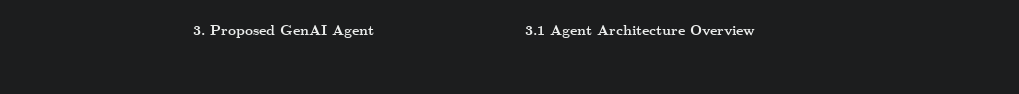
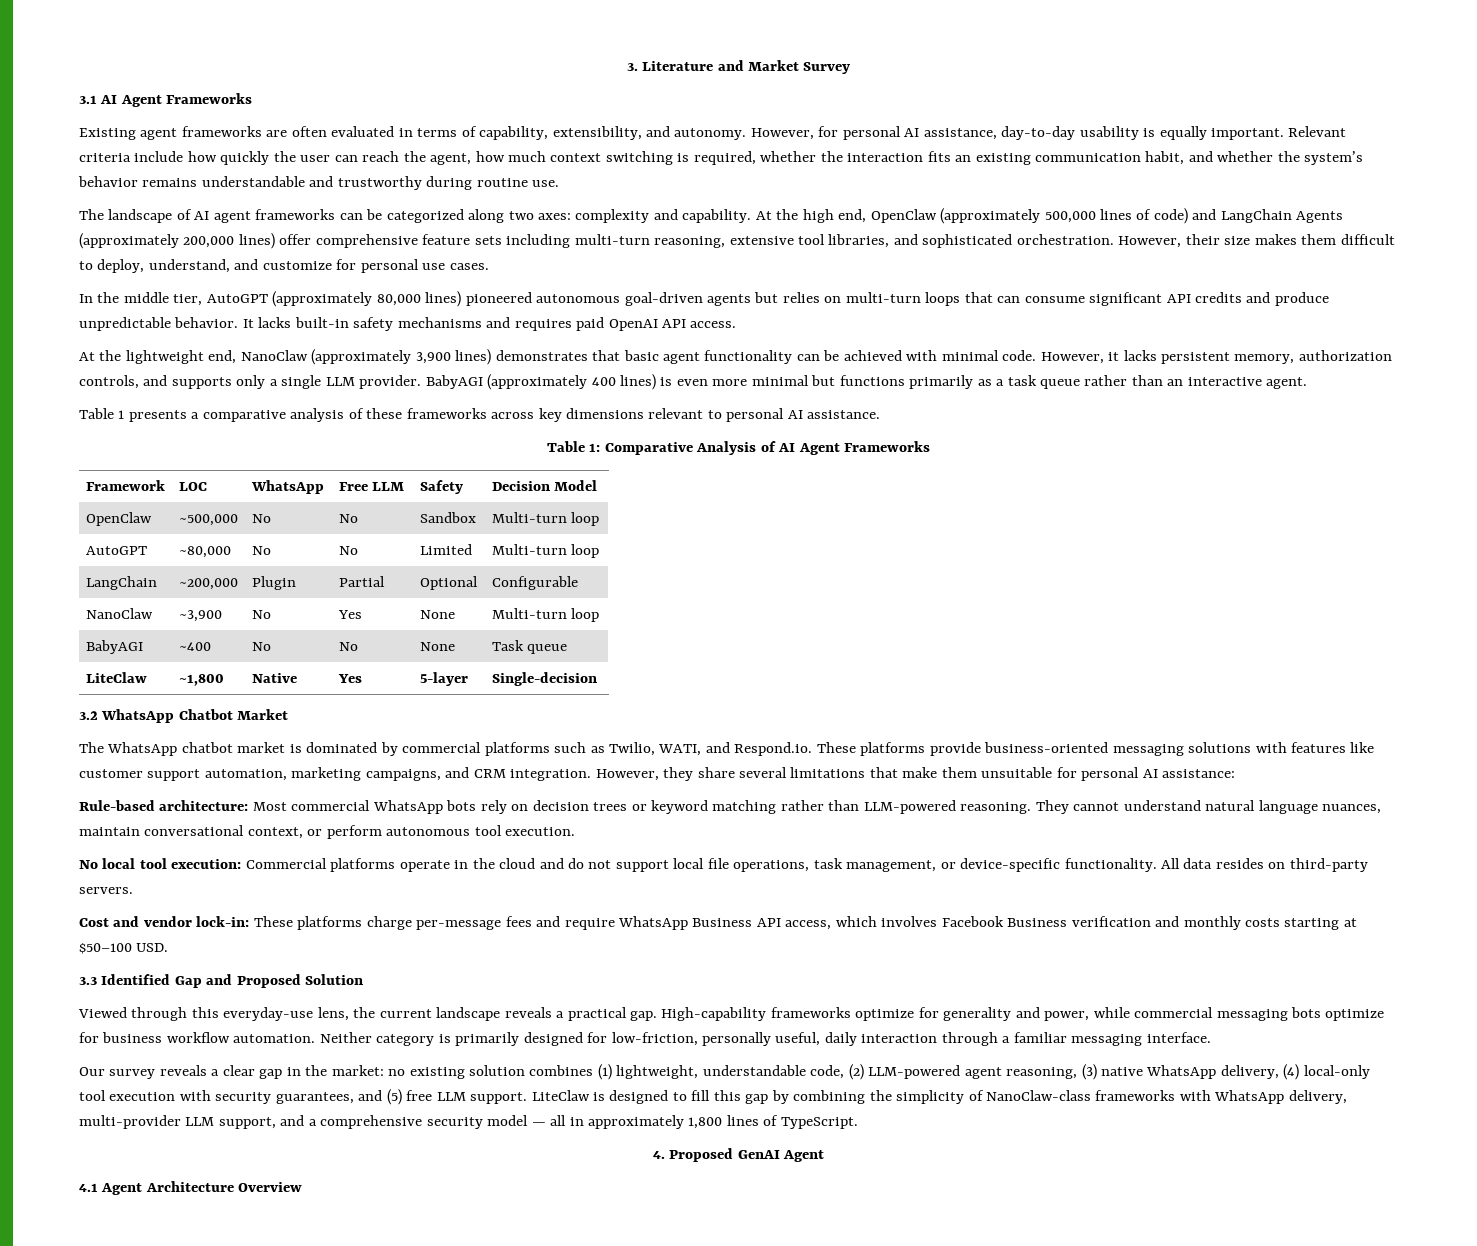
(205, 30) none -> [642,60,851,74] [79,93,253,107] [79,126,1347,140] [79,151,1364,165] [78,176,560,190] [79,208,1344,224] [79,233,1395,249] [79,259,489,273] [79,291,1329,307] [79,317,737,331] [79,349,1392,365] [79,374,1308,390] [79,408,881,422] [546,441,931,455] [85,480,165,491] [178,482,207,491] [250,480,324,494] [338,482,405,491] [419,480,463,494] [491,480,598,491] [85,512,152,526] [178,514,238,526] [251,514,271,523] [338,514,358,523] [419,512,476,523] [491,512,600,526] [85,546,147,555] [178,546,231,558] [251,546,271,555] [338,546,358,555] [419,544,472,555] [491,544,600,558] [85,576,157,590] [178,578,238,590] [251,576,296,590] [338,576,385,587] [419,576,478,590] [491,576,578,590] [85,608,153,619] [178,610,222,622] [251,610,271,619] [337,610,362,619] [419,610,455,619] [491,608,600,622] [85,640,143,654] [178,642,211,651] [251,642,271,651] [338,642,358,651] [419,642,455,651] [491,640,568,654] [85,672,147,683] [178,674,224,686] [251,673,297,683] [337,674,362,683] [419,672,468,686] [491,672,597,686] [79,709,289,723] [79,742,1375,756] [79,767,1236,781] [79,800,1382,814] [79,825,576,839] [79,858,1368,872] [79,887,133,894] [79,916,1357,930] [79,943,169,954] [79,974,364,988] [78,1007,1385,1021] [79,1032,1211,1046] [79,1064,1370,1080] [79,1089,1347,1105] [79,1115,858,1129] [652,1151,665,1159] Literature and Market Survey // 3.1 AI Agent Frameworks // Existing agent frameworks are often evaluated in terms of capability, extensibility, and autonomy. However, for personal AI assistance, day-to-day usability is equally important. Relevant criteria include how quickly the user can reach the agent, how much context switching is required, whether the interaction fits an existing communication habit, and whether the system’s behavior remains understandable and trustworthy during routine use. // The landscape of AI agent frameworks can be categorized along two axes: complexity and capability. At the high end, OpenClaw (approximately 500,000 lines of code) and LangChain Agents (approximately 200,000 lines) offer comprehensive feature sets including multi-turn reasoning, extensive tool libraries, and sophisticated orchestration. However, their size makes them difficult to deploy, understand, and customize for personal use cases. // In the middle tier, AutoGPT (approximately 80,000 lines) pioneered autonomous goal-driven agents but relies on multi-turn loops that can consume significant API credits and produce unpredictable behavior. It lacks built-in safety mechanisms and requires paid OpenAI API access. // At the lightweight end, NanoClaw (approximately 3,900 lines) demonstrates that basic agent functionality can be achieved with minimal code. However, it lacks persistent memory, authorization controls, and supports only a single LLM provider. BabyAGI (approximately 400 lines) is even more minimal but functions primarily as a task queue rather than an interactive agent. // Table 1 presents a comparative analysis of these frameworks across key dimensions relevant to personal AI assistance. // Table 1: Comparative Analysis of AI Agent Frameworks // Framework | LOC | WhatsApp | Free LLM | Safety | Decision Model // OpenClaw | ~500,000 | No | No | Sandbox | Multi-turn loop // AutoGPT | ~80,000 | No | No | Limited | Multi-turn loop // LangChain | ~200,000 | Plugin | Partial | Optional | Configurable // NanoClaw | ~3,900 | No | Yes | None | Multi-turn loop // BabyAGI | ~400 | No | No | None | Task queue // LiteClaw | ~1,800 | Native | Yes | 5-layer | Single-decision // 3.2 WhatsApp Chatbot Market // The WhatsApp chatbot market is dominated by commercial platforms such as Twilio, WATI, and Respond.io. These platforms provide business-oriented messaging solutions with features like customer support automation, marketing campaigns, and CRM integration. However, they share several limitations that make them unsuitable for personal AI assistance: // Rule-based architecture: Most commercial WhatsApp bots rely on decision trees or keyword matching rather than LLM-powered reasoning. They cannot understand natural language nuances, maintain conversational context, or perform autonomous tool execution. // No local tool execution: Commercial platforms operate in the cloud and do not support local file operations, task management, or device-specific functionality. All data resides on third-party servers. // Cost and vendor lock-in: These platforms charge per-message fees and require WhatsApp Business API access, which involves Facebook Business verification and monthly costs starting at $50–100 USD. // 3.3 Identified Gap and Proposed Solution // Viewed through this everyday-use lens, the current landscape reveals a practical gap. High-capability frameworks optimize for generality and power, while commercial messaging bots optimize for business workflow automation. Neither category is primarily designed for low-friction, personally useful, daily interaction through a familiar messaging interface. // Our survey reveals a clear gap in the market: no existing solution combines (1) lightweight, understandable code, (2) LLM-powered agent reasoning, (3) native WhatsApp delivery, (4) local-only tool execution with security guarantees, and (5) free LLM support. LiteClaw is designed to fill this gap by combining the simplicity of NanoClaw-class frameworks with WhatsApp delivery, multi-provider LLM support, and a comprehensive security model — all in approximately 1,800 lines of TypeScript. // 4.
[525,26,545,35] 3.1 -> [79,1183,98,1192] 4.1

